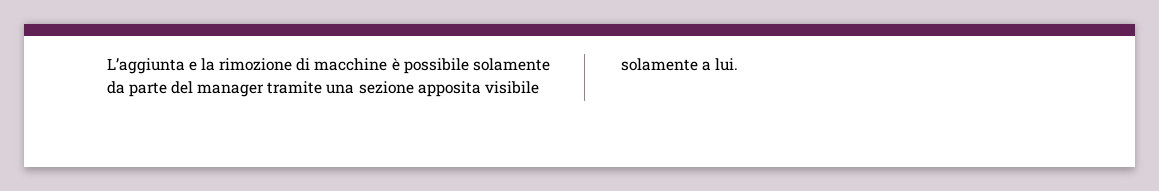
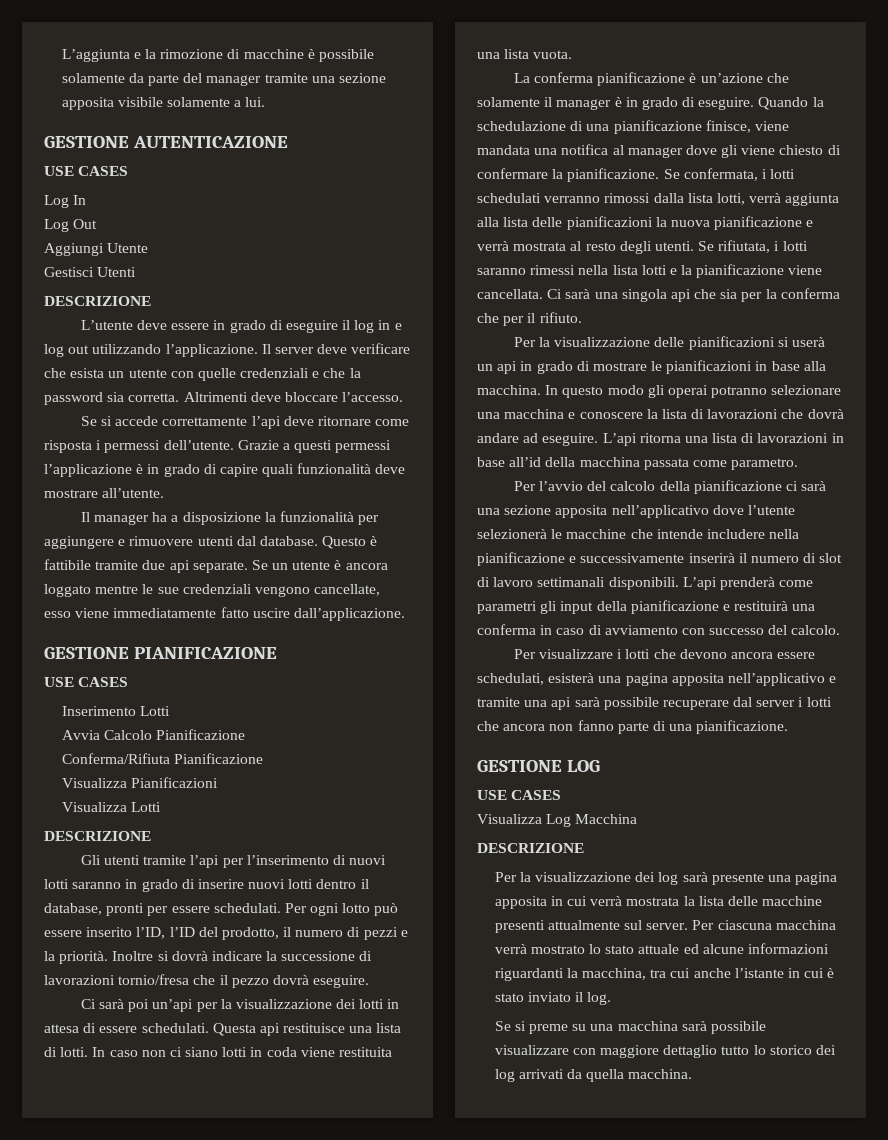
(738, 64) none -> [44,136,288,148] [44,166,129,176] [44,195,87,208] [44,219,98,232] [44,243,149,256] [44,267,137,277] [44,296,151,306] [80,320,402,333] [44,343,411,357] [44,368,361,381] [44,392,404,405] [80,416,410,429] [44,440,392,453] [44,463,406,477] [44,488,165,498] [80,511,380,525] [44,536,378,549] [44,559,388,573] [44,584,381,597] [44,607,405,621] [44,647,277,659] [44,677,129,687] [61,706,170,716] [61,729,246,740] [61,753,263,764] [61,777,218,788] [61,802,161,812] [44,831,151,841] [80,855,387,868] [44,879,369,892] [44,903,399,916] [44,927,408,940] [44,951,373,964] [44,974,370,988] [80,999,400,1012] [44,1023,402,1036] [44,1047,393,1057] [477,49,573,59] [513,72,789,86] [477,97,824,110] [477,120,789,134] [477,144,841,158] [477,168,796,182] [477,193,840,206] [477,216,814,230] [477,240,808,254] [477,264,823,278] [477,288,840,302] [477,312,582,326] [513,336,825,350] [477,360,826,374] [477,385,842,398] [477,409,844,419] [477,433,844,446] [477,457,799,470] [513,480,827,494] [477,505,795,518] [477,529,800,539] [477,552,843,566] [477,577,814,590] [477,600,816,614] [477,624,841,635] [513,649,816,659] [477,673,837,686] [477,697,832,710] [477,720,789,734] [477,760,600,772] [477,790,562,800] [477,814,638,827] [477,843,584,853] [494,872,838,885] [494,896,823,909] [494,920,836,933] [494,943,830,954] [494,968,835,981] [494,992,612,1005] [494,1021,767,1034] [494,1045,837,1058] [494,1069,693,1082] // GESTIONE AUTENTICAZIONE // USE CASES // Log In // Log Out // Aggiungi Utente // Gestisci Utenti // DESCRIZIONE // L’utente deve essere in grado di eseguire il log in e log out utilizzando l’applicazione. Il server deve verificare che esista un utente con quelle credenziali e che la password sia corretta. Altrimenti deve bloccare l’accesso. // Se si accede correttamente l’api deve ritornare come risposta i permessi dell’utente. Grazie a questi permessi l’applicazione è in grado di capire quali funzionalità deve mostrare all’utente. // Il manager ha a disposizione la funzionalità per aggiungere e rimuovere utenti dal database. Questo è fattibile tramite due api separate. Se un utente è ancora loggato mentre le sue credenziali vengono cancellate, esso viene immediatamente fatto uscire dall’applicazione. // GESTIONE PIANIFICAZIONE // USE CASES // Inserimento Lotti // Avvia Calcolo Pianificazione // Conferma/Rifiuta Pianificazione // Visualizza Pianificazioni // Visualizza Lotti // DESCRIZIONE // Gli utenti tramite l’api per l’inserimento di nuovi lotti saranno in grado di inserire nuovi lotti dentro il database, pronti per essere schedulati. Per ogni lotto può essere inserito l’ID, l’ID del prodotto, il numero di pezzi e la priorità. Inoltre si dovrà indicare la successione di lavorazioni tornio/fresa che il pezzo dovrà eseguire. // Ci sarà poi un’api per la visualizzazione dei lotti in attesa di essere schedulati. Questa api restituisce una lista di lotti. In caso non ci siano lotti in coda viene restituita una lista vuota. // La conferma pianificazione è un’azione che solamente il manager è in grado di eseguire. Quando la schedulazione di una pianificazione finisce, viene mandata una notifica al manager dove gli viene chiesto di confermare la pianificazione. Se confermata, i lotti schedulati verranno rimossi dalla lista lotti, verrà aggiunta alla lista delle pianificazioni la nuova pianificazione e verrà mostrata al resto degli utenti. Se rifiutata, i lotti saranno rimessi nella lista lotti e la pianificazione viene cancellata. Ci sarà una singola api che sia per la conferma che per il rifiuto. // Per la visualizzazione delle pianificazioni si userà un api in grado di mostrare le pianificazioni in base alla macchina. In questo modo gli operai potranno selezionare una macchina e conoscere la lista di lavorazioni che dovrà andare ad eseguire. L’api ritorna una lista di lavorazioni in base all’id della macchina passata come parametro. // Per l’avvio del calcolo della pianificazione ci sarà una sezione apposita nell’applicativo dove l’utente selezionerà le macchine che intende includere nella pianificazione e successivamente inserirà il numero di slot di lavoro settimanali disponibili. L’api prenderà come parametri gli input della pianificazione e restituirà una conferma in caso di avviamento con successo del calcolo. // Per visualizzare i lotti che devono ancora essere schedulati, esisterà una pagina apposita nell’applicativo e tramite una api sarà possibile recuperare dal server i lotti che ancora non fanno parte di una pianificazione. // GESTIONE LOG // USE CASES // Visualizza Log Macchina // DESCRIZIONE // Per la visualizzazione dei log sarà presente una pagina apposita in cui verrà mostrata la lista delle macchine presenti attualmente sul server. Per ciascuna macchina verrà mostrato lo stato attuale ed alcune informazioni riguardanti la macchina, tra cui anche l’istante in cui è stato inviato il log. // Se si preme su una macchina sarà possibile visualizzare con maggiore dettaglio tutto lo storico dei log arrivati da quella macchina.

